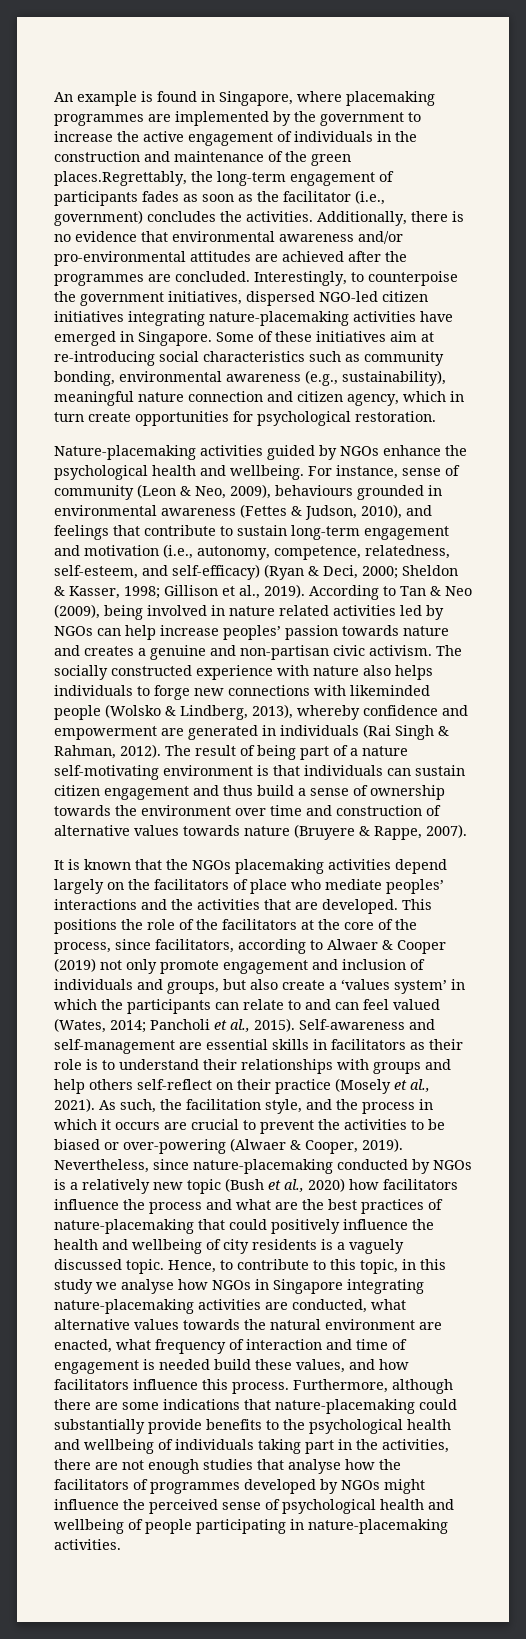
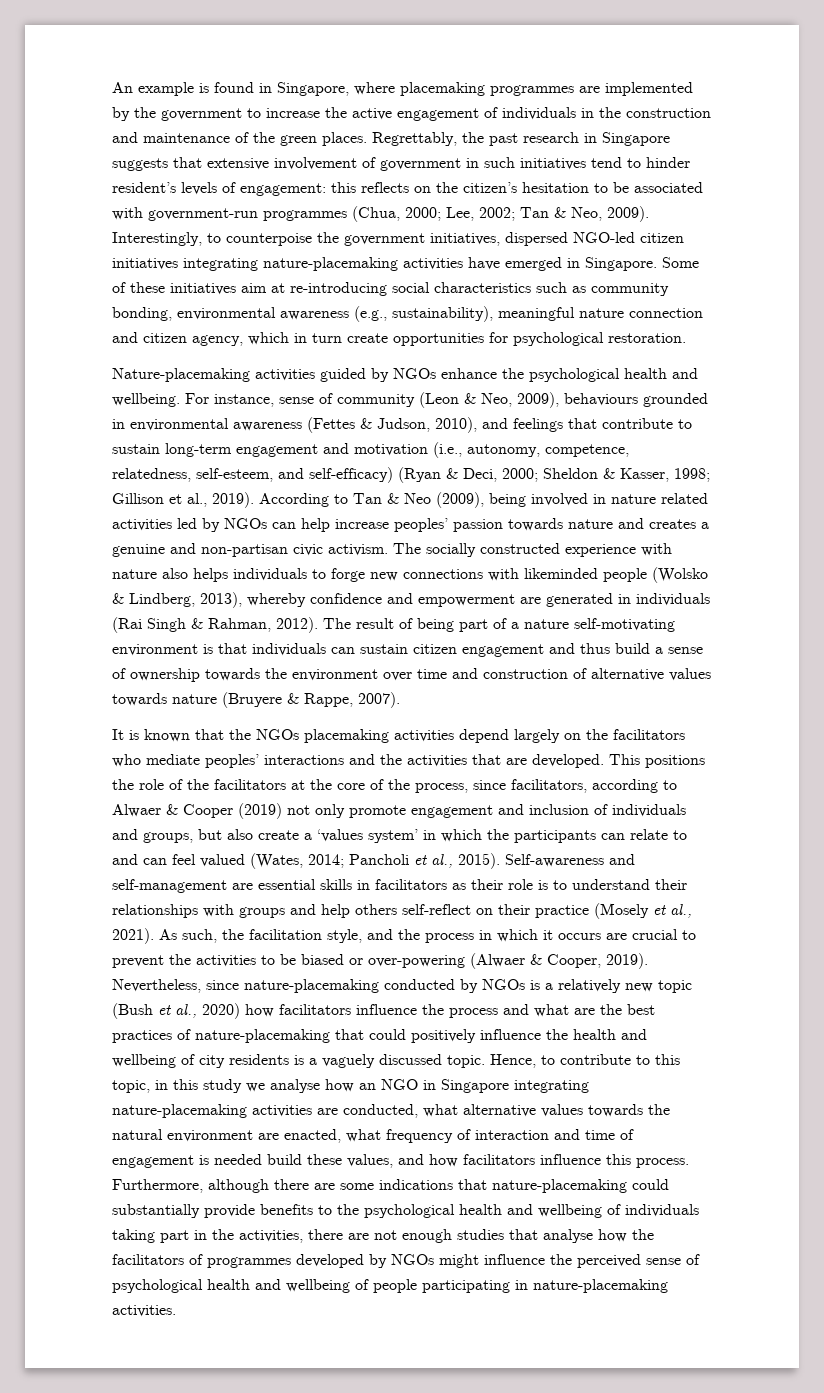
[54,171,394,186] [54,190,385,206] [54,210,464,226] [54,231,403,244] [54,251,407,266] [54,271,250,286] places.Regrettably, the long-term engagement of participants fades as soon as the facilitator (i.e., government) concludes the activities. Additionally, there is no evidence that environmental awareness and/or pro-environmental attitudes are achieved after the programmes are concluded. -> [322,132,670,146] [112,157,690,171] [112,182,703,196] [112,206,649,222] places. Regrettably, the past research in Singapore suggests that extensive involvement of government in such initiatives tend to hinder resident’s levels of engagement: this reflects on the citizen’s hesitation to be associated with government-run programmes (Chua, 2000; Lee, 2002; Tan & Neo, 2009).
[233,879,287,894] of place -> (685, 734) none
[212,1280,251,1290] NGOs -> [359,1079,418,1090] an NGO

